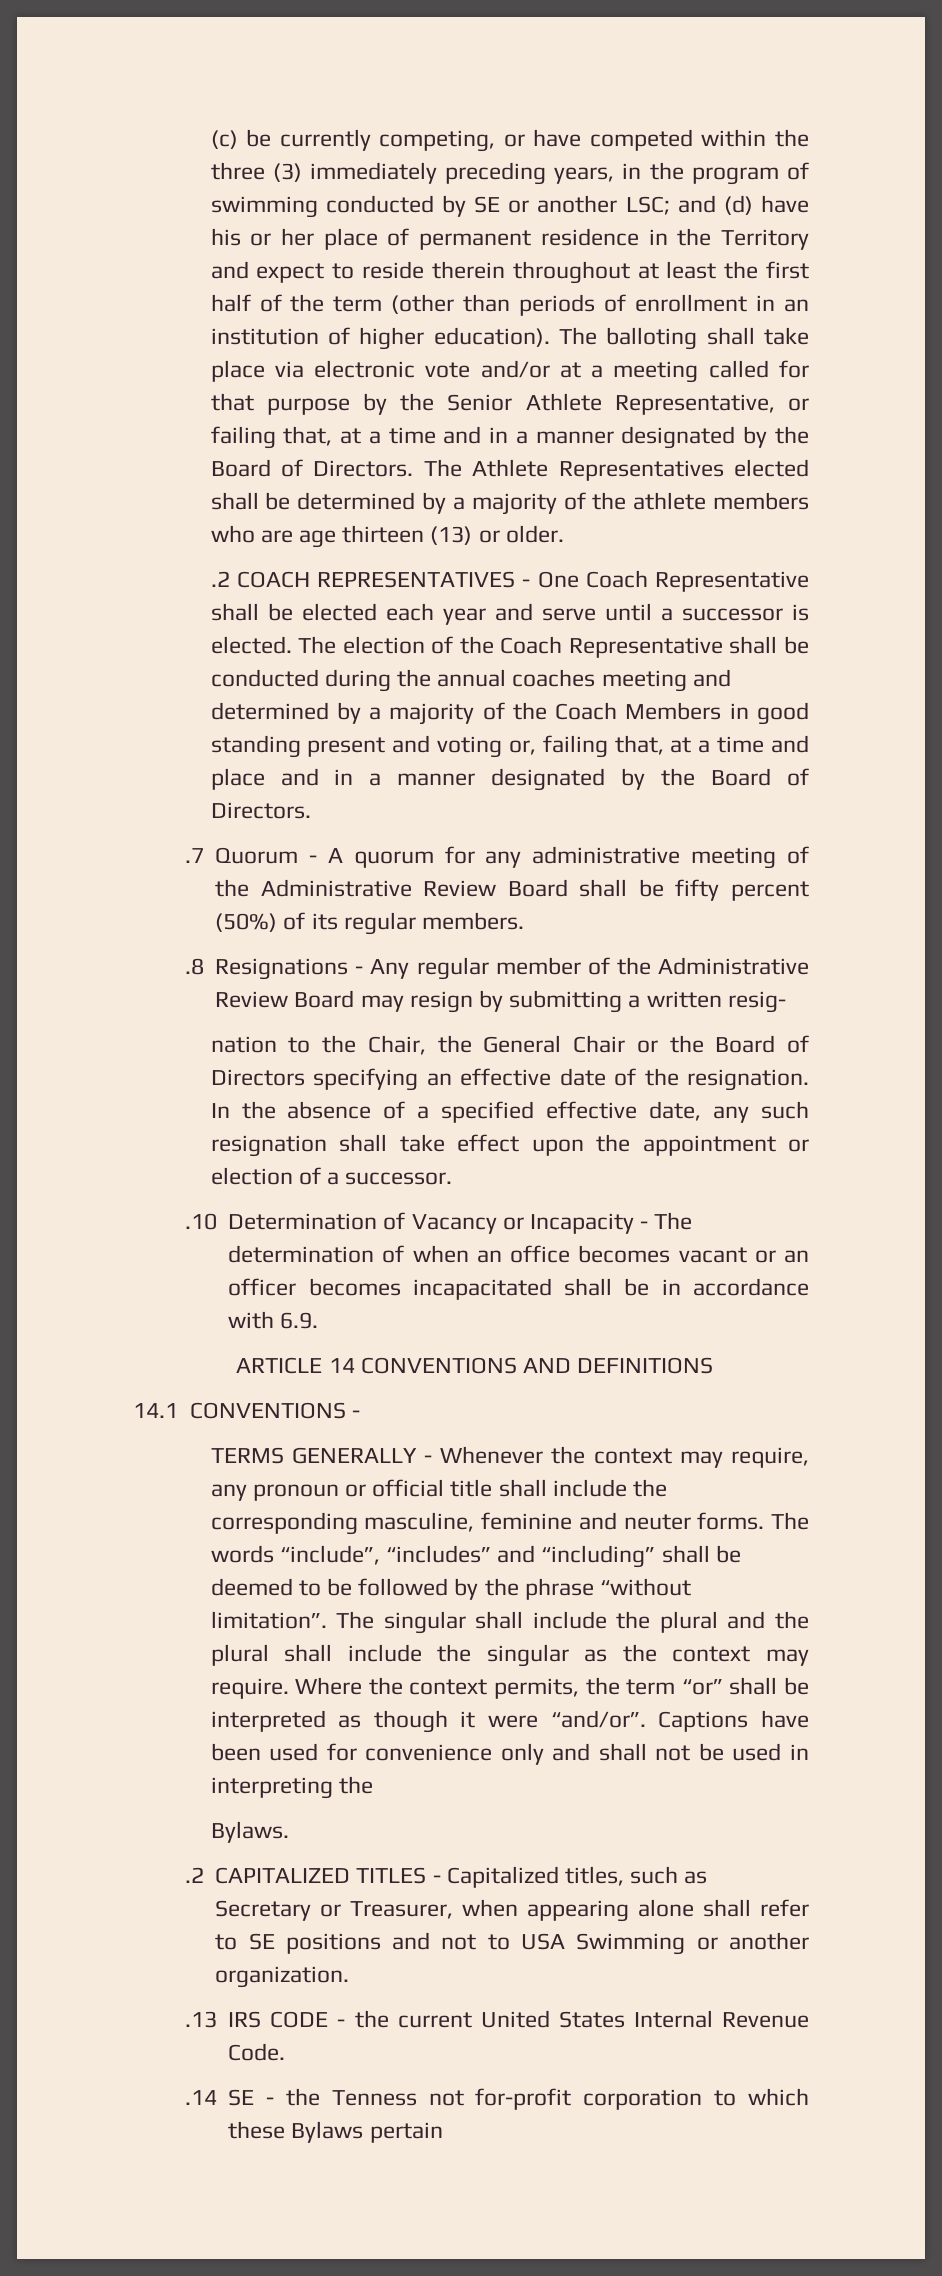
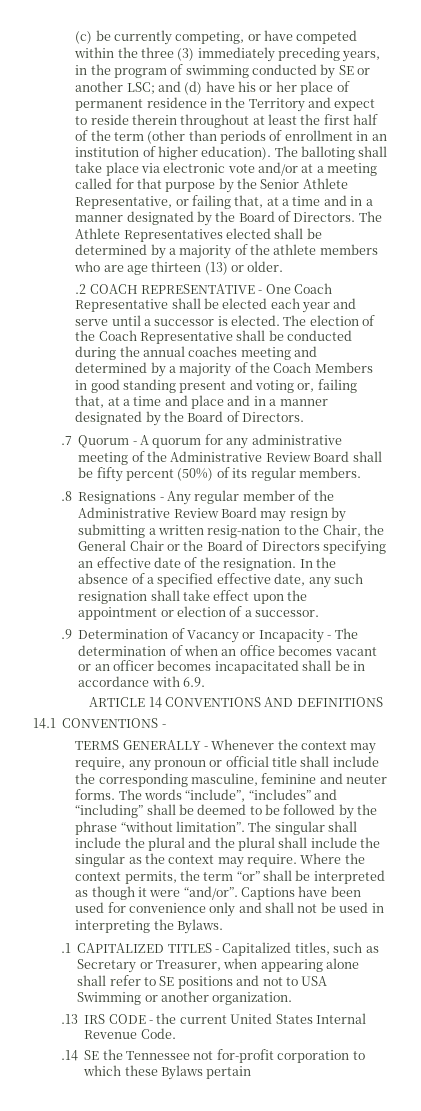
[317,571,516,588] REPRESENTATIVES -> [140,284,255,294] REPRESENTATIVE
[727,991,786,1013] [210,1036,277,1053] resig- // nation -> [207,525,281,538] resig-nation
[184,1213,217,1230] .10 -> [61,629,73,639] .9
(373, 1785) // -> (174, 924) none
[184,1867,204,1883] .2 -> [61,943,72,953] .1
[266,2088,417,2106] - the Tenness -> [102,1049,191,1060] the Tennessee

